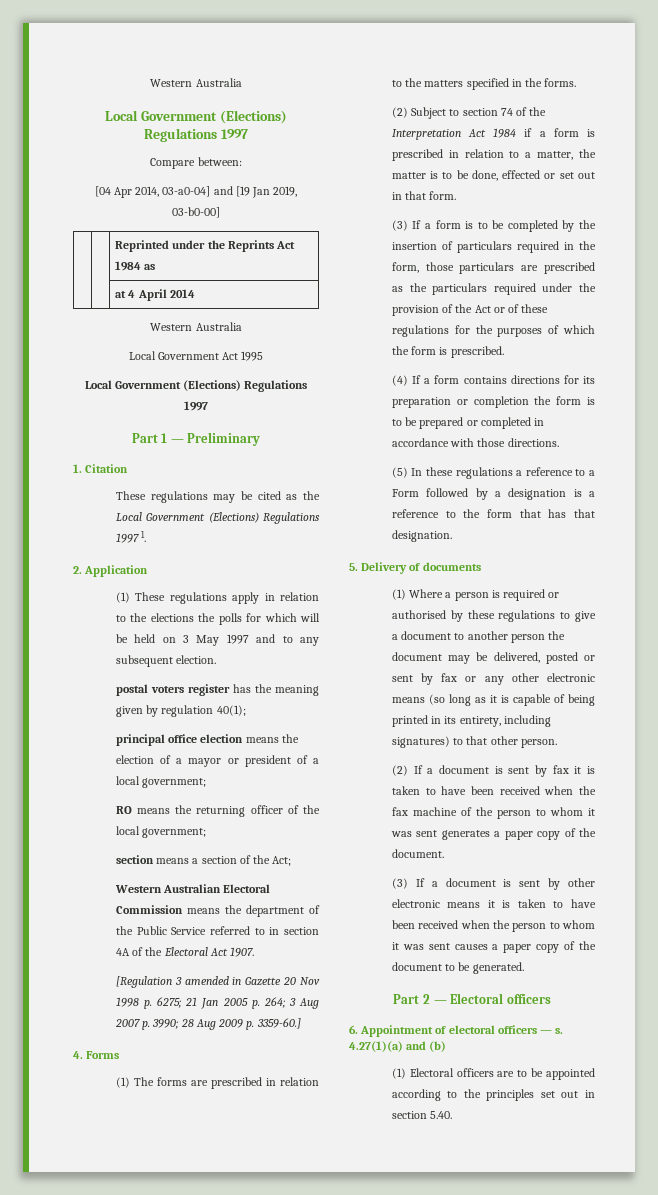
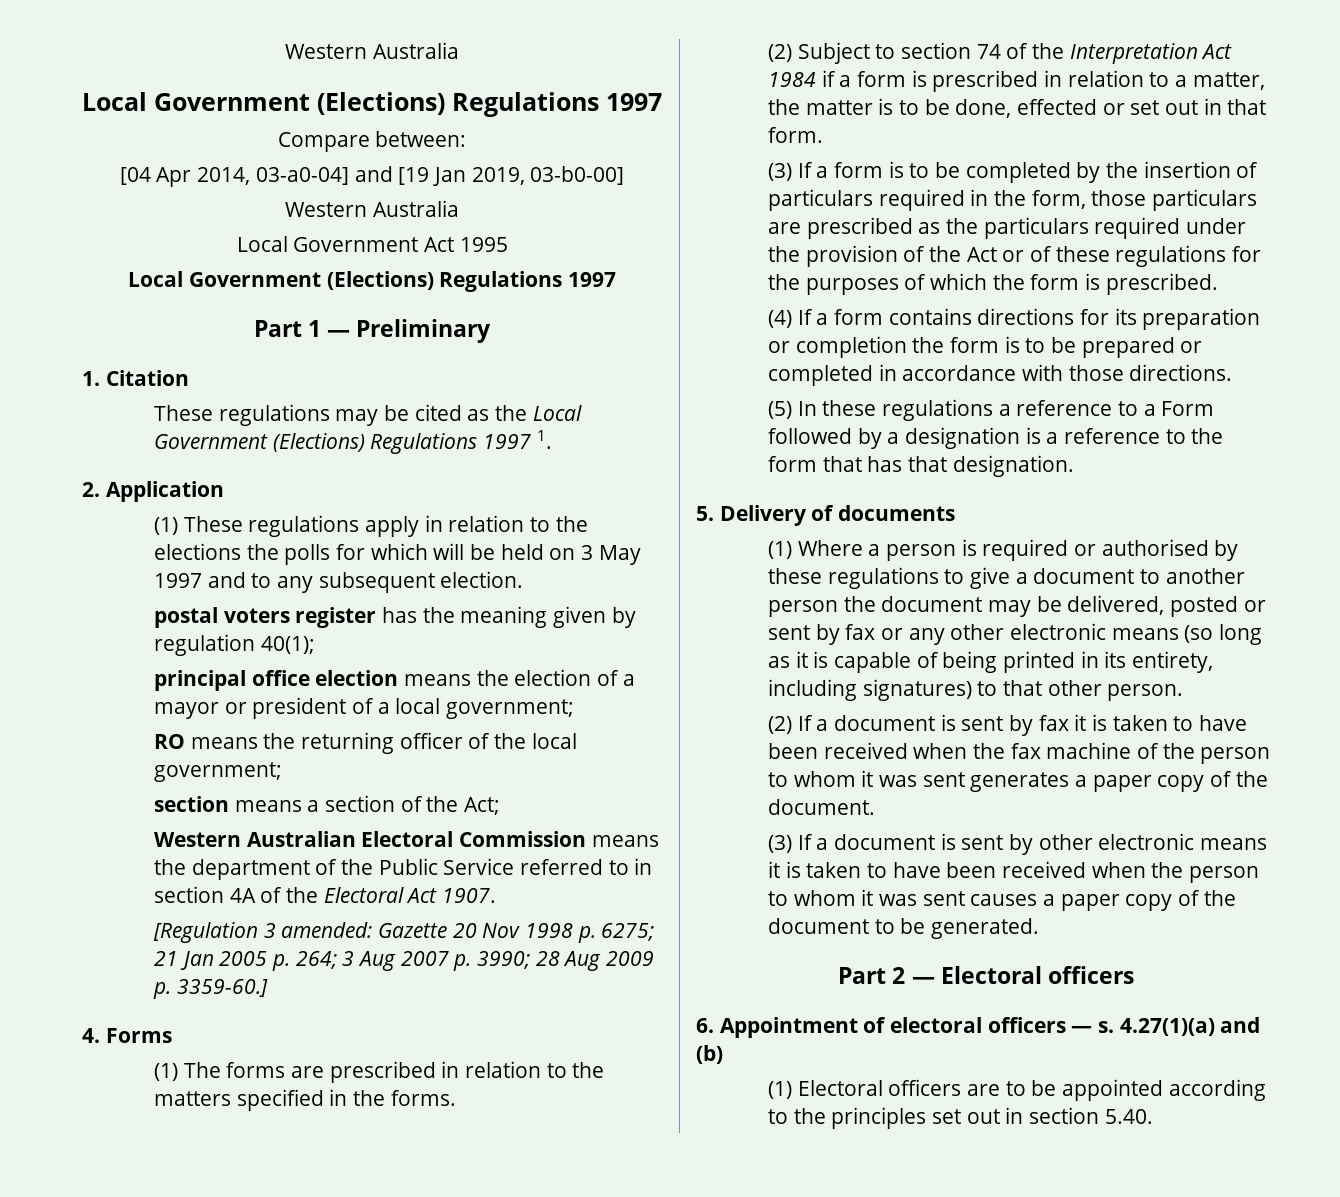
[115,240,296,252] [115,261,156,271] [115,289,195,301] // | | Reprinted under the Reprints Act 1984 as // | | at 4 April 2014 -> (625, 175) none
[184,976,242,985] amended in -> [281,922,373,938] amended:

